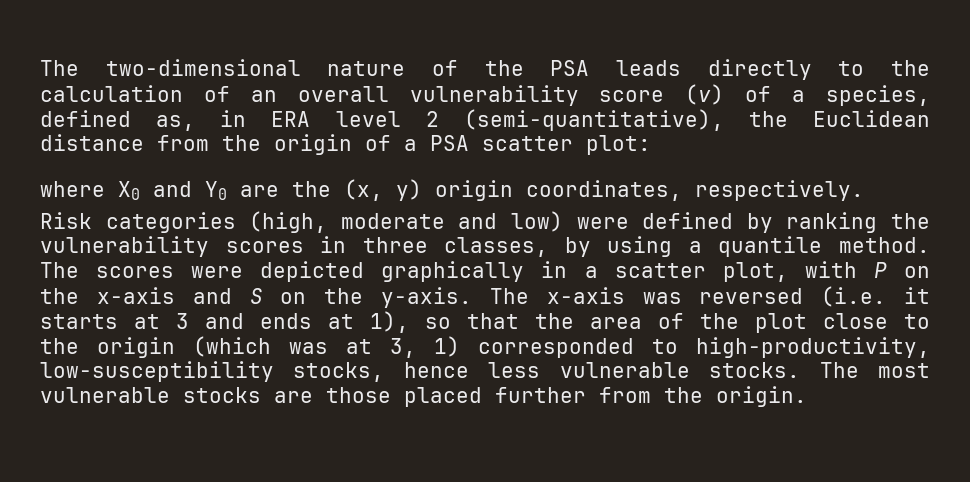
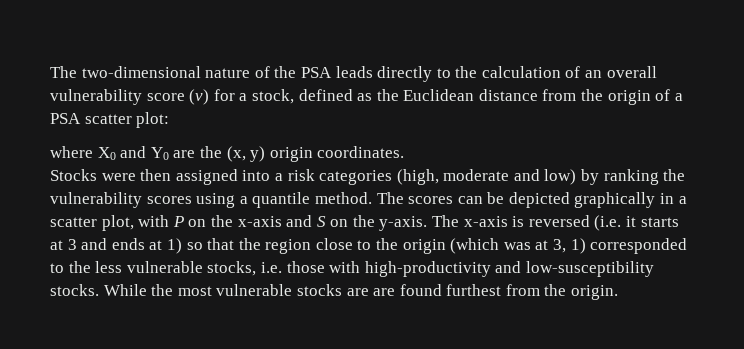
[745,85,931,106] [40,109,724,131] of a species, defined as, in ERA level 2 (semi-quantitative), -> [213,89,373,104] for a stock, defined as
[526,180,864,201] [40,212,92,229] coordinates, respectively. // Risk -> [317,146,405,158] [50,169,315,185] coordinates. // Stocks were then assigned into a risk
[576,212,734,229] were defined -> (577, 177) none
[320,236,591,257] in three classes, by -> (192, 200) none
[191,266,244,278] were -> [457,192,505,204] can be
[642,292,682,304] was -> [512,216,525,227] is
[370,311,409,333] 1), -> [166,238,182,254] 1)
[590,313,807,333] area of the plot -> [265,239,312,254] region
[696,337,930,358] [40,361,859,382] high-productivity, low-susceptibility stocks, hence less vulnerable stocks. The -> [68,261,654,277] [50,284,174,296] the less vulnerable stocks, i.e. those with high-productivity and low-susceptibility stocks. While the
[326,387,586,407] those placed further -> [373,284,502,296] are found furthest

